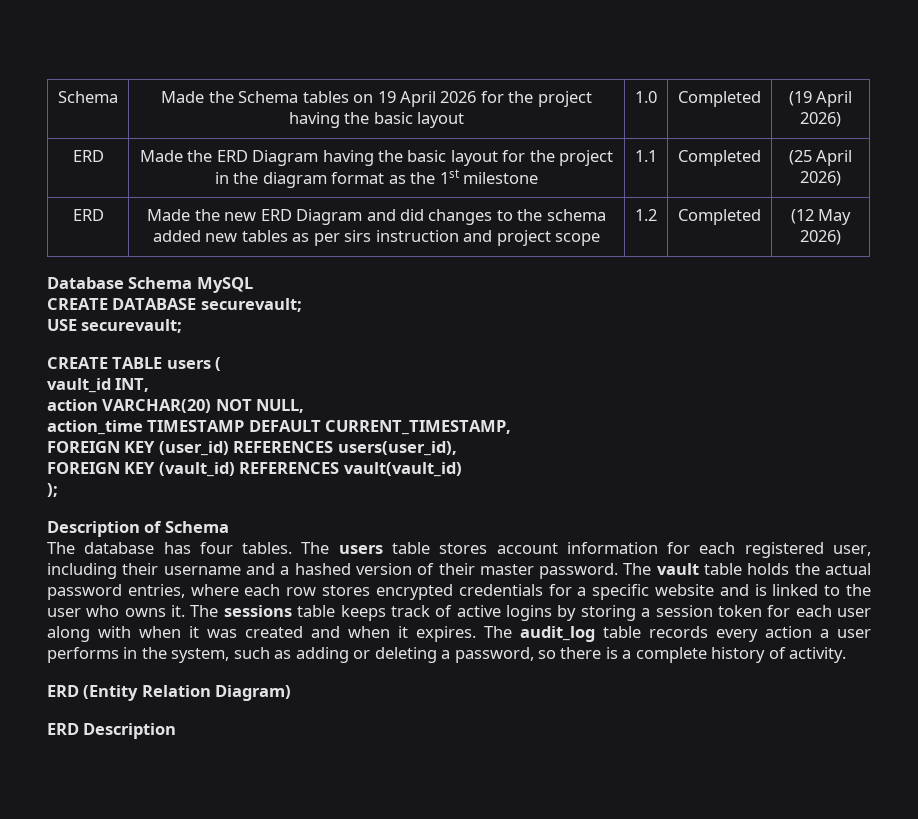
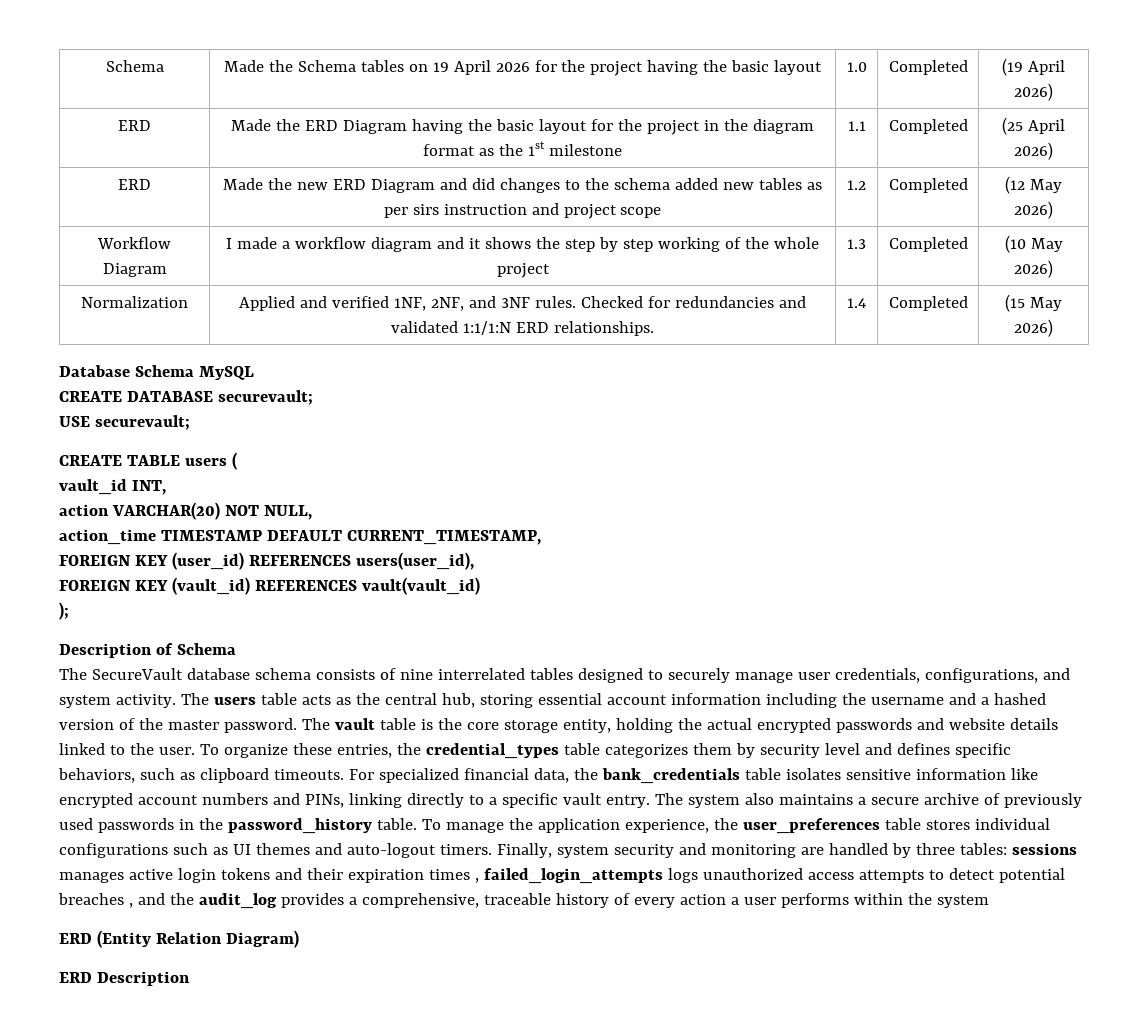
(841, 237) none -> [97,237,171,249] [102,263,167,277] [226,237,819,252] [496,263,550,278] [847,239,866,249] [888,237,968,252] [1004,235,1063,253] [1014,260,1053,278] [81,296,188,308] [239,296,806,311] [391,321,654,336] [847,298,866,308] [888,296,968,311] [1005,294,1062,312] [1014,319,1053,337] // Workflow Diagram | I made a workflow diagram and it shows the step by step working of the whole project | 1.3 | Completed | (10 May 2026) // Normalization | Applied and verified 1NF, 2NF, and 3NF rules. Checked for redundancies and validated 1:1/1:N ERD relationships. | 1.4 | Completed | (15 May 2026)
[84,542,872,558] [47,563,159,579] database has four tables. The users table stores account information for each registered user, including their -> [91,668,1070,683] [59,693,866,708] SecureVault database schema consists of nine interrelated tables designed to securely manage user credentials, configurations, and system activity. The users table acts as the central hub, storing essential account information including the
[438,563,475,575] their -> [138,718,163,730] the
[747,563,871,575] [47,584,871,600] [47,605,871,621] [47,626,708,642] holds the actual password entries, where each row stores encrypted credentials for a specific website and is linked to the user who owns it. The sessions table keeps track of active logins by storing a session token for each user along with when it was created and when it expires. The audit_log table records -> [420,718,1058,733] [59,743,1011,759] [58,768,1038,784] [59,793,1082,808] [59,818,1050,834] [59,843,1077,858] [59,868,1065,884] [58,893,630,909] is the core storage entity, holding the actual encrypted passwords and website details linked to the user. To organize these entries, the credential_types table categorizes them by security level and defines specific behaviors, such as clipboard timeouts. For specialized financial data, the bank_credentials table isolates sensitive information like encrypted account numbers and PINs, linking directly to a specific vault entry. The system also maintains a secure archive of previously used passwords in the password_history table. To manage the application experience, the user_preferences table stores individual configurations such as UI themes and auto-logout timers. Finally, system security and monitoring are handled by three tables: sessions manages active login tokens and their expiration times , failed_login_attempts logs unauthorized access attempts to detect potential breaches , and the audit_log provides a comprehensive, traceable history of
[123,647,847,663] in the system, such as adding or deleting a password, so there is a complete history of activity. -> [853,893,989,908] within the system

